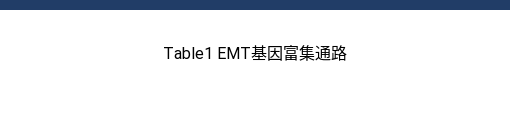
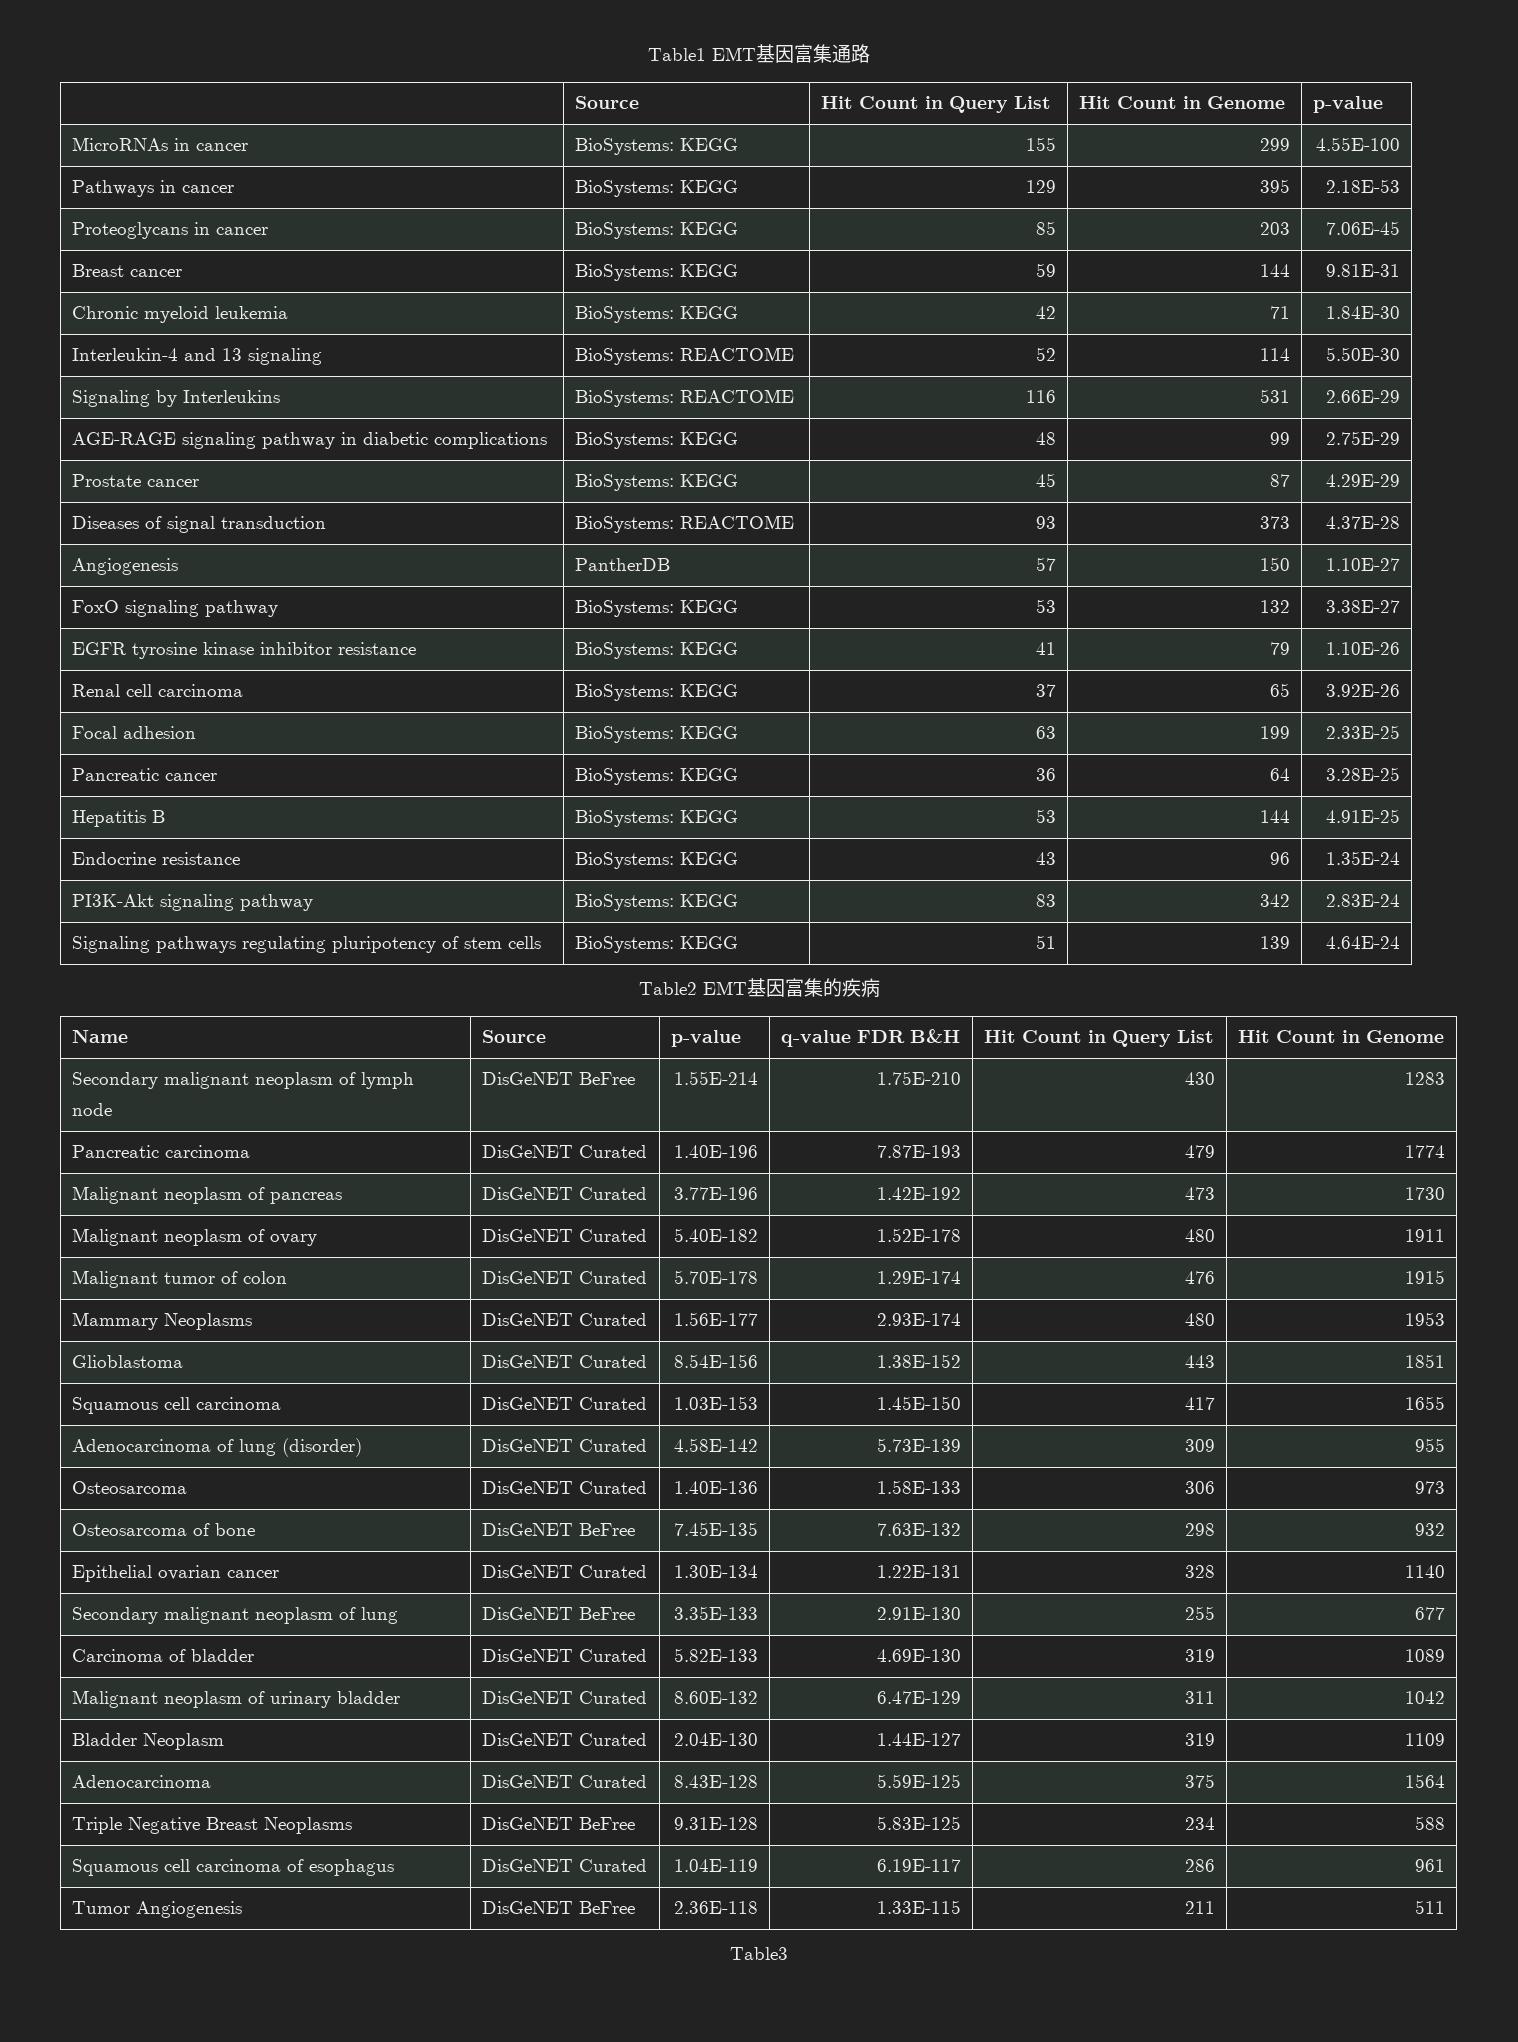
(348, 53) none -> [575,96,640,109] [821,96,1052,113] [1079,96,1286,109] [1313,96,1384,113] [72,137,249,151] [575,138,739,155] [1025,137,1056,151] [1259,138,1290,151] [1315,137,1400,151] [72,180,235,197] [575,180,739,197] [1025,180,1056,193] [1259,179,1290,193] [1325,179,1400,193] [72,222,269,239] [575,222,739,239] [1035,221,1056,235] [1259,222,1290,235] [1325,221,1400,235] [72,264,183,277] [575,264,739,281] [1035,263,1056,277] [1259,264,1290,277] [1325,264,1400,277] [72,306,289,323] [575,306,739,323] [1035,306,1056,319] [1269,306,1290,319] [1325,306,1400,319] [72,348,323,365] [575,347,795,365] [1035,347,1056,361] [1259,348,1290,361] [1325,347,1400,361] [72,390,281,407] [575,389,795,407] [1025,390,1056,403] [1259,389,1290,403] [1325,390,1400,403] [72,432,548,449] [575,432,739,449] [1035,432,1056,445] [1269,432,1290,445] [1325,431,1400,445] [72,474,200,487] [575,474,739,491] [1035,473,1056,487] [1269,474,1290,487] [1325,474,1400,487] [72,516,327,533] [575,515,795,533] [1035,516,1056,529] [1259,516,1290,529] [1325,516,1400,529] [72,558,179,575] [575,558,671,571] [1035,557,1056,571] [1259,557,1290,571] [1325,558,1400,571] [72,600,279,617] [575,600,739,617] [1035,599,1056,613] [1259,600,1290,613] [1325,600,1400,613] [72,642,417,659] [575,642,739,659] [1035,642,1056,655] [1269,642,1290,655] [1325,642,1400,655] [72,684,244,697] [575,684,739,701] [1035,684,1056,697] [1269,683,1290,697] [1325,684,1400,697] [72,726,197,739] [575,726,739,743] [1035,726,1056,739] [1259,726,1290,739] [1325,725,1400,739] [72,768,218,781] [575,768,739,785] [1035,768,1056,781] [1269,768,1290,781] [1325,767,1400,781] [72,810,166,827] [575,810,739,827] [1035,809,1056,823] [1259,810,1290,823] [1325,809,1400,823] [72,852,241,865] [575,852,739,869] [1035,852,1056,865] [1269,852,1290,865] [1325,851,1400,865] [72,894,314,911] [575,894,739,911] [1035,894,1056,907] [1259,894,1290,907] [1325,894,1400,907] [72,936,542,953] [575,936,739,953] [1035,935,1056,949] [1259,936,1290,949] [1325,936,1400,949] [638,978,880,998] [72,1030,129,1043] [482,1030,547,1043] [671,1030,742,1047] [781,1029,961,1047] [984,1030,1215,1047] [1238,1030,1445,1043] [72,1072,415,1089] [72,1103,113,1116] [482,1072,636,1085] [673,1071,758,1085] [876,1071,961,1085] [1184,1072,1215,1085] [1404,1072,1445,1085] [72,1145,251,1158] [482,1145,648,1158] [673,1145,758,1158] [876,1145,961,1158] [1184,1145,1215,1158] [1404,1145,1445,1158] [72,1186,343,1204] [482,1187,648,1200] [673,1187,758,1200] [876,1187,961,1200] [1184,1187,1215,1200] [1404,1187,1445,1200] [72,1228,318,1246] [482,1229,648,1242] [673,1228,758,1242] [876,1228,961,1242] [1184,1229,1215,1242] [1404,1229,1445,1242] [72,1270,288,1288] [482,1271,648,1284] [673,1270,758,1284] [876,1271,961,1284] [1184,1271,1215,1284] [1404,1270,1445,1284] [72,1312,253,1330] [482,1313,648,1326] [673,1312,758,1326] [876,1313,961,1326] [1184,1313,1215,1326] [1404,1312,1445,1326] [72,1355,184,1368] [482,1355,648,1368] [673,1354,758,1368] [876,1354,961,1368] [1184,1355,1215,1368] [1404,1354,1445,1368] [72,1397,282,1414] [482,1397,648,1410] [673,1396,758,1410] [876,1396,961,1410] [1184,1397,1215,1410] [1404,1396,1445,1410] [72,1438,363,1457] [482,1439,648,1452] [673,1438,758,1452] [876,1438,961,1452] [1184,1439,1215,1452] [1414,1438,1445,1452] [72,1481,188,1494] [482,1481,648,1494] [673,1481,758,1494] [876,1480,961,1494] [1184,1481,1215,1494] [1414,1481,1445,1494] [72,1523,256,1536] [482,1523,636,1536] [673,1522,758,1536] [876,1523,961,1536] [1184,1523,1215,1536] [1414,1523,1445,1536] [72,1565,280,1582] [482,1565,648,1578] [673,1565,758,1578] [876,1565,961,1578] [1184,1565,1215,1578] [1404,1565,1445,1578] [72,1607,399,1624] [482,1607,636,1620] [673,1606,758,1620] [876,1607,961,1620] [1184,1606,1215,1620] [1414,1607,1445,1620] [72,1649,255,1662] [482,1649,648,1662] [673,1648,758,1662] [876,1649,961,1662] [1184,1649,1215,1662] [1404,1649,1445,1662] [72,1690,401,1708] [482,1691,648,1704] [673,1691,758,1704] [876,1691,961,1704] [1184,1691,1215,1704] [1404,1691,1445,1704] [72,1733,225,1750] [482,1733,648,1746] [673,1733,758,1746] [876,1733,961,1746] [1184,1733,1215,1746] [1404,1733,1445,1746] [72,1775,212,1788] [482,1775,648,1788] [673,1775,758,1788] [876,1774,961,1788] [1184,1774,1215,1788] [1404,1774,1445,1788] [72,1817,353,1834] [482,1817,636,1830] [673,1817,758,1830] [876,1816,961,1830] [1184,1817,1215,1830] [1414,1816,1445,1830] [72,1859,395,1876] [482,1859,648,1872] [673,1859,758,1872] [876,1859,961,1872] [1184,1859,1215,1872] [1414,1859,1445,1872] [72,1901,243,1918] [482,1901,636,1914] [673,1901,758,1914] [876,1900,961,1914] [1184,1901,1215,1914] [1414,1900,1445,1914] [730,1947,788,1960] // | Source | Hit Count in Query List | Hit Count in Genome | p-value // MicroRNAs in cancer | BioSystems: KEGG | 155 | 299 | 4.55E-100 // Pathways in cancer | BioSystems: KEGG | 129 | 395 | 2.18E-53 // Proteoglycans in cancer | BioSystems: KEGG | 85 | 203 | 7.06E-45 // Breast cancer | BioSystems: KEGG | 59 | 144 | 9.81E-31 // Chronic myeloid leukemia | BioSystems: KEGG | 42 | 71 | 1.84E-30 // Interleukin-4 and 13 signaling | BioSystems: REACTOME | 52 | 114 | 5.50E-30 // Signaling by Interleukins | BioSystems: REACTOME | 116 | 531 | 2.66E-29 // AGE-RAGE signaling pathway in diabetic complications | BioSystems: KEGG | 48 | 99 | 2.75E-29 // Prostate cancer | BioSystems: KEGG | 45 | 87 | 4.29E-29 // Diseases of signal transduction | BioSystems: REACTOME | 93 | 373 | 4.37E-28 // Angiogenesis | PantherDB | 57 | 150 | 1.10E-27 // FoxO signaling pathway | BioSystems: KEGG | 53 | 132 | 3.38E-27 // EGFR tyrosine kinase inhibitor resistance | BioSystems: KEGG | 41 | 79 | 1.10E-26 // Renal cell carcinoma | BioSystems: KEGG | 37 | 65 | 3.92E-26 // Focal adhesion | BioSystems: KEGG | 63 | 199 | 2.33E-25 // Pancreatic cancer | BioSystems: KEGG | 36 | 64 | 3.28E-25 // Hepatitis B | BioSystems: KEGG | 53 | 144 | 4.91E-25 // Endocrine resistance | BioSystems: KEGG | 43 | 96 | 1.35E-24 // PI3K-Akt signaling pathway | BioSystems: KEGG | 83 | 342 | 2.83E-24 // Signaling pathways regulating pluripotency of stem cells | BioSystems: KEGG | 51 | 139 | 4.64E-24 // Table2 EMT基因富集的疾病 // Name | Source | p-value | q-value FDR B&H | Hit Count in Query List | Hit Count in Genome // Secondary malignant neoplasm of lymph node | DisGeNET BeFree | 1.55E-214 | 1.75E-210 | 430 | 1283 // Pancreatic carcinoma | DisGeNET Curated | 1.40E-196 | 7.87E-193 | 479 | 1774 // Malignant neoplasm of pancreas | DisGeNET Curated | 3.77E-196 | 1.42E-192 | 473 | 1730 // Malignant neoplasm of ovary | DisGeNET Curated | 5.40E-182 | 1.52E-178 | 480 | 1911 // Malignant tumor of colon | DisGeNET Curated | 5.70E-178 | 1.29E-174 | 476 | 1915 // Mammary Neoplasms | DisGeNET Curated | 1.56E-177 | 2.93E-174 | 480 | 1953 // Glioblastoma | DisGeNET Curated | 8.54E-156 | 1.38E-152 | 443 | 1851 // Squamous cell carcinoma | DisGeNET Curated | 1.03E-153 | 1.45E-150 | 417 | 1655 // Adenocarcinoma of lung (disorder) | DisGeNET Curated | 4.58E-142 | 5.73E-139 | 309 | 955 // Osteosarcoma | DisGeNET Curated | 1.40E-136 | 1.58E-133 | 306 | 973 // Osteosarcoma of bone | DisGeNET BeFree | 7.45E-135 | 7.63E-132 | 298 | 932 // Epithelial ovarian cancer | DisGeNET Curated | 1.30E-134 | 1.22E-131 | 328 | 1140 // Secondary malignant neoplasm of lung | DisGeNET BeFree | 3.35E-133 | 2.91E-130 | 255 | 677 // Carcinoma of bladder | DisGeNET Curated | 5.82E-133 | 4.69E-130 | 319 | 1089 // Malignant neoplasm of urinary bladder | DisGeNET Curated | 8.60E-132 | 6.47E-129 | 311 | 1042 // Bladder Neoplasm | DisGeNET Curated | 2.04E-130 | 1.44E-127 | 319 | 1109 // Adenocarcinoma | DisGeNET Curated | 8.43E-128 | 5.59E-125 | 375 | 1564 // Triple Negative Breast Neoplasms | DisGeNET BeFree | 9.31E-128 | 5.83E-125 | 234 | 588 // Squamous cell carcinoma of esophagus | DisGeNET Curated | 1.04E-119 | 6.19E-117 | 286 | 961 // Tumor Angiogenesis | DisGeNET BeFree | 2.36E-118 | 1.33E-115 | 211 | 511 // Table3

